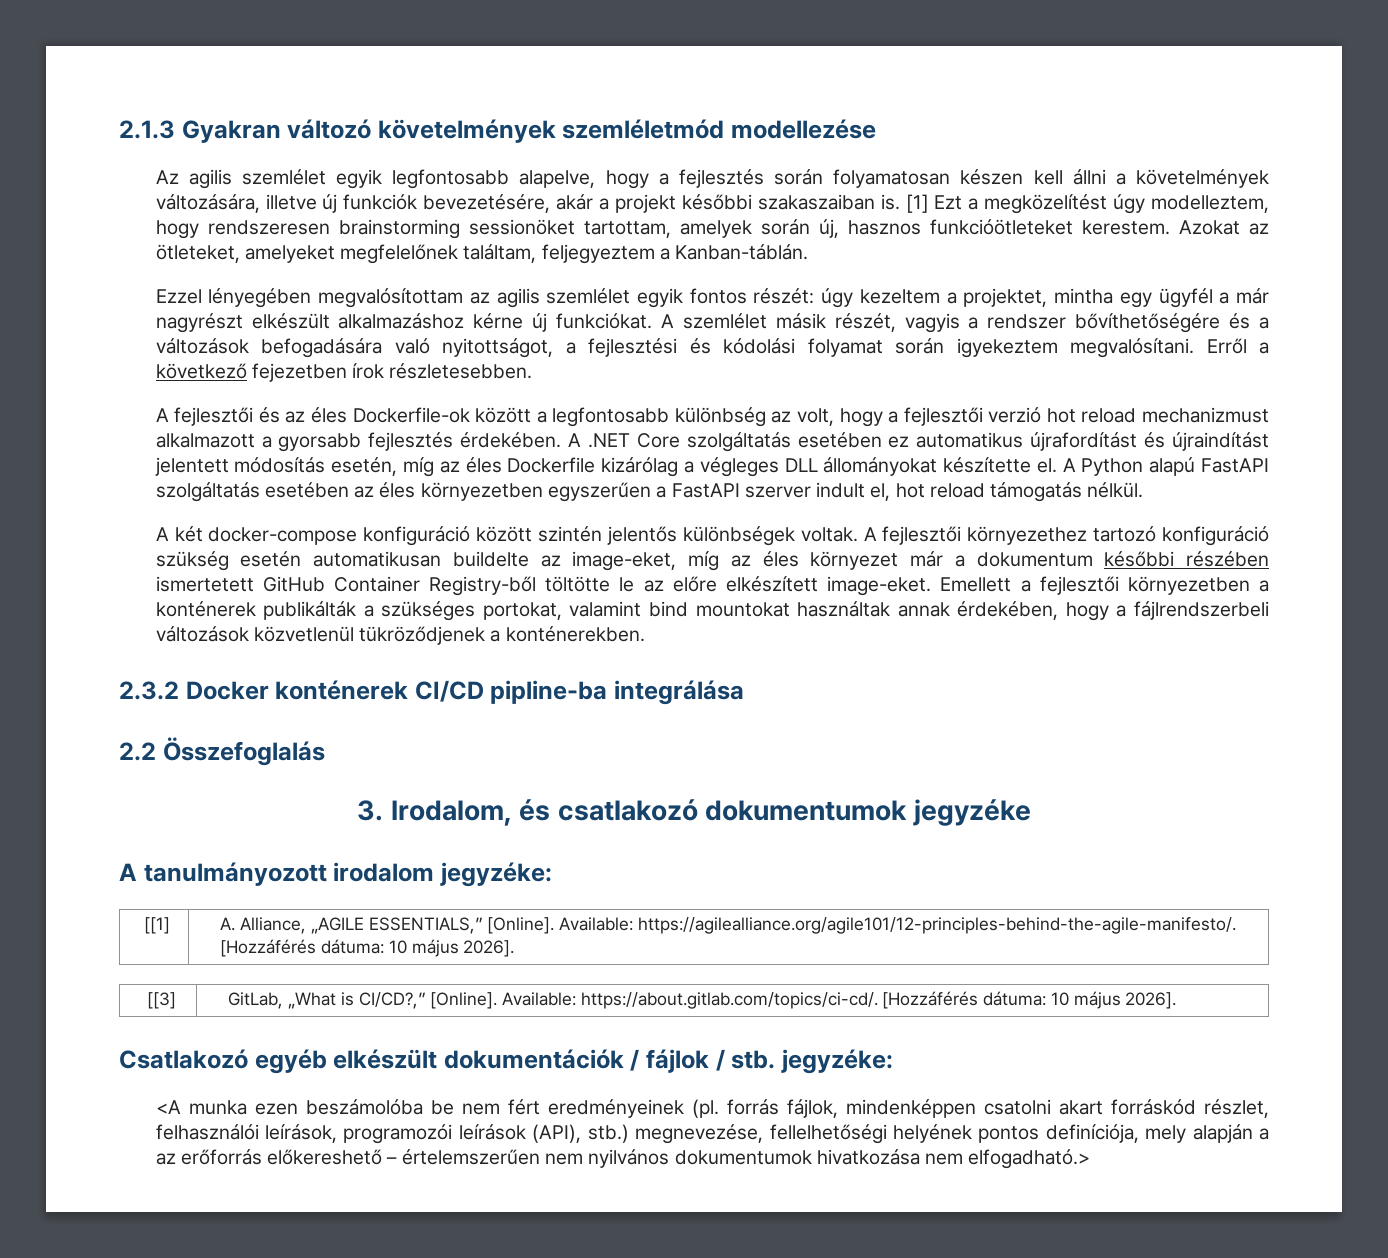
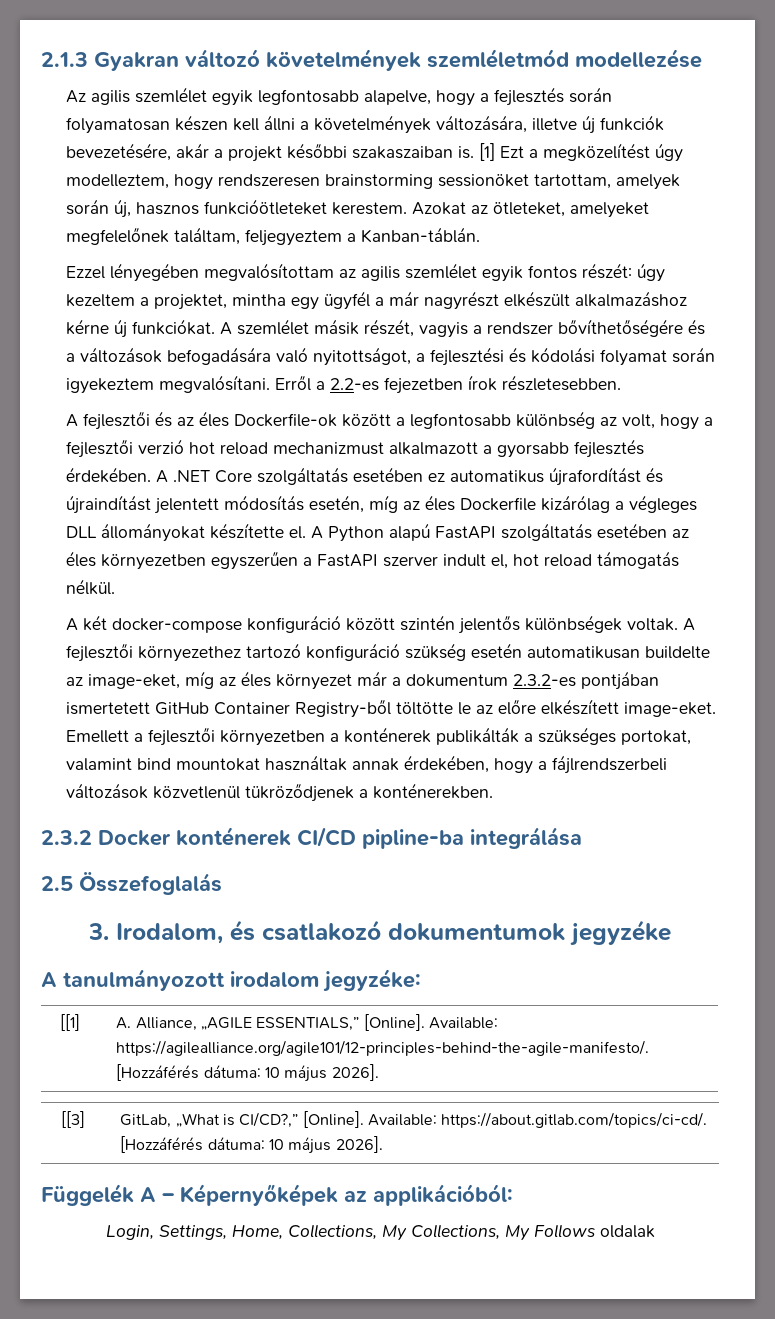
[155,363,247,379] következő -> [330,378,380,391] 2.2-es
[1104,551,1270,567] későbbi részében -> [513,671,660,690] 2.3.2-es pontjában
[119,742,156,761] 2.2 -> [41,876,73,891] 2.5
[119,1049,893,1074] [155,1099,1270,1118] [155,1124,1269,1144] [155,1149,1091,1169] Csatlakozó egyéb elkészült dokumentációk / fájlok / stb. jegyzéke: // <A munka ezen beszámolóba be nem fért eredményeinek (pl. forrás fájlok, mindenképpen csatolni akart forráskód részlet, felhasználói leírások, programozói leírások (API), stb.) megnevezése, fellelhetőségi helyének pontos definíciója, mely alapján a az erőforrás előkereshető – értelemszerűen nem nyilvános dokumentumok hivatkozása nem elfogadható.> -> [41,1184,513,1206] [105,1224,655,1241] Függelék A – Képernyőképek az applikációból: // Login, Settings, Home, Collections, My Collections, My Follows oldalak

